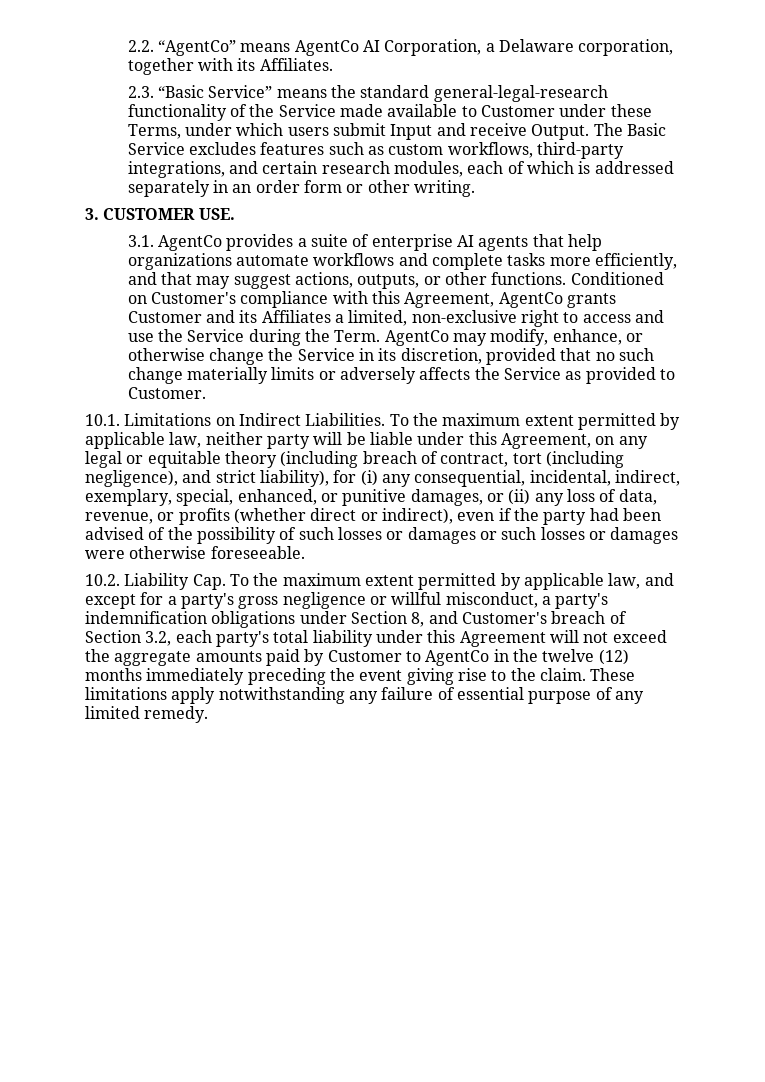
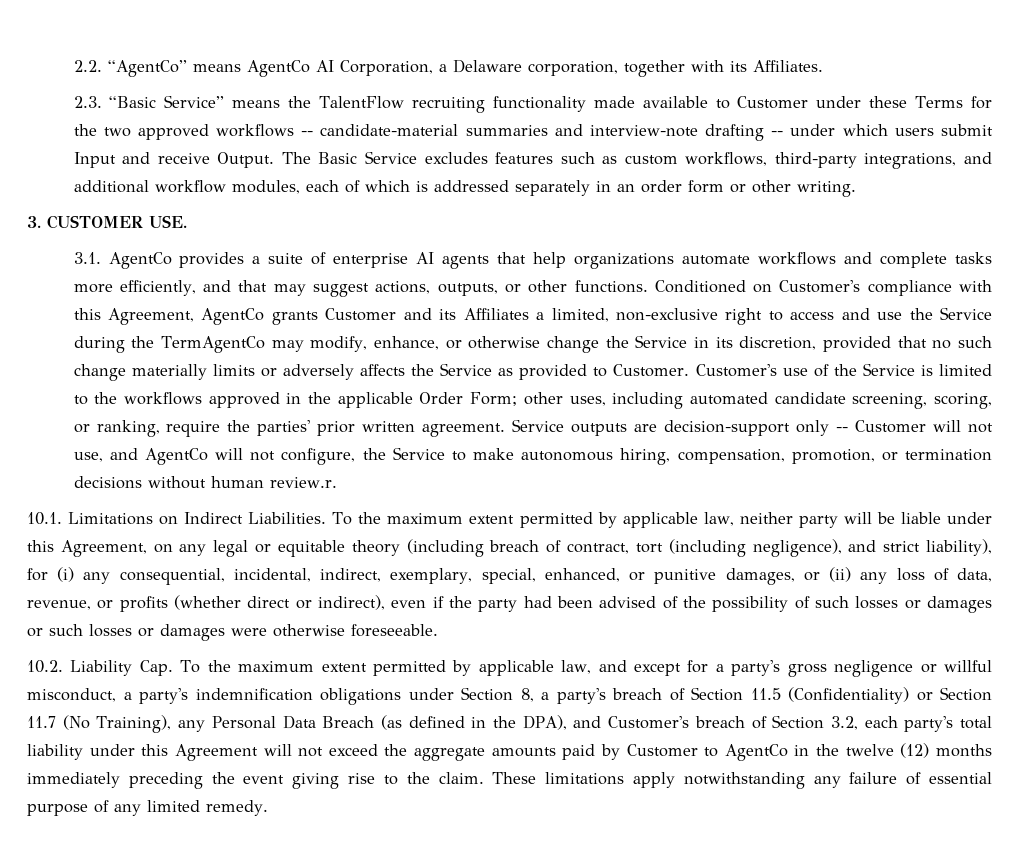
[360,85,608,102] [127,104,336,121] standard general-legal-research functionality of the Service -> [319,96,586,113] TalentFlow recruiting functionality
[127,124,181,139] Terms, -> [915,96,993,109] [73,124,784,141] Terms for the two approved workflows -- candidate-material summaries and interview-note drafting --
[262,161,390,174] certain research -> [73,180,226,193] additional workflow
[334,330,449,346] Term. AgentCo -> [160,336,265,353] TermAgentCo
(206, 393) none -> [695,363,992,377] [73,392,993,409] [73,419,993,437] [73,447,993,465] [73,476,337,489] Customer's use of the Service is limited to the workflows approved in the applicable Order Form; other uses, including automated candidate screening, scoring, or ranking, require the parties' prior written agreement. Service outputs are decision-support only -- Customer will not use, and AgentCo will not configure, the Service to make autonomous hiring, compensation, promotion, or termination decisions without human review.r.
(425, 619) none -> [541,687,992,704] [27,715,567,733] a party's breach of Section 11.5 (Confidentiality) or Section 11.7 (No Training), any Personal Data Breach (as defined in the DPA),

